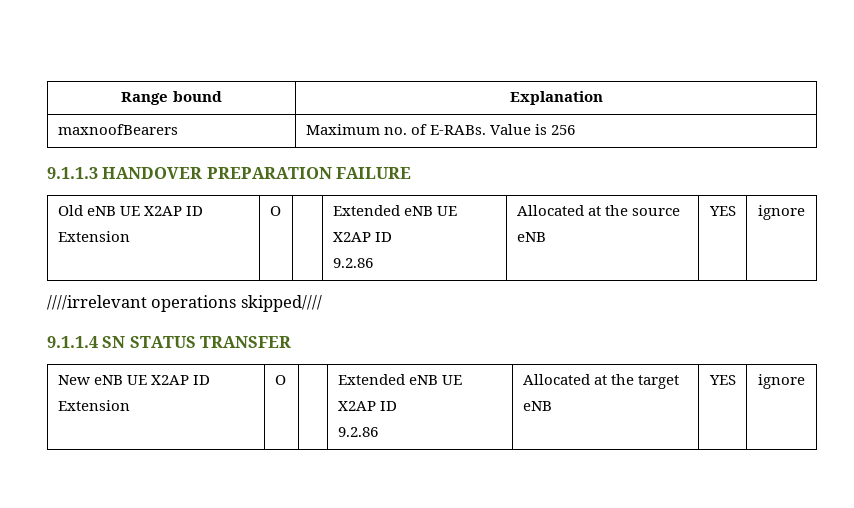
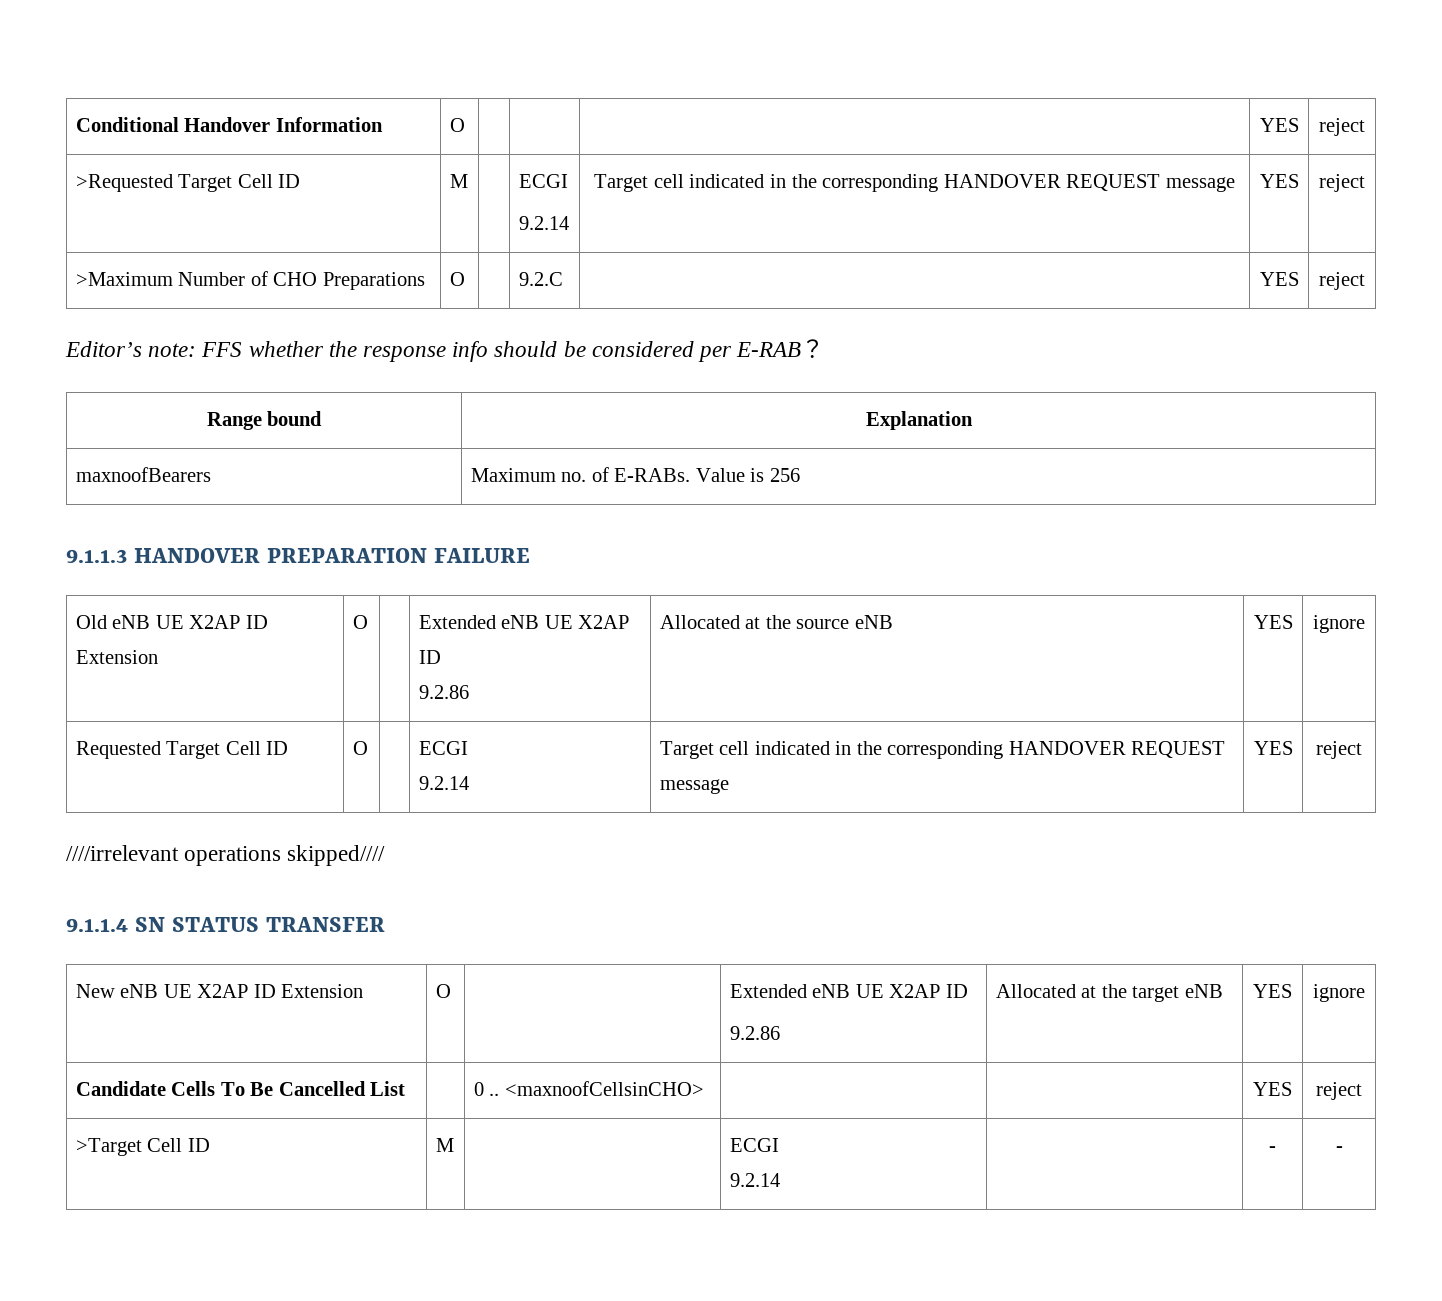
(121, 98) none -> [75,117,383,132] [449,118,465,132] [1259,118,1299,132] [1319,118,1365,136] [75,174,301,192] [449,174,468,188] [518,174,568,188] [518,216,569,230] [594,174,1235,192] [1259,174,1299,188] [1319,174,1365,192] [75,271,425,290] [449,272,465,286] [518,272,563,286] [1259,272,1299,286] [1319,272,1365,290] [65,339,825,362] Conditional Handover Information | O | | | | YES | reject // >Requested Target Cell ID | M | | ECGI // 9.2.14 | Target cell indicated in the corresponding HANDOVER REQUEST message | YES | reject // >Maximum Number of CHO Preparations | O | | 9.2.C | | YES | reject // Editor’s note: FFS whether the response info should be considered per E-RAB？ //
(805, 212) none -> [75,741,289,759] [352,741,368,755] [418,741,468,755] [418,776,469,790] [659,741,1226,759] [659,779,729,794] [1253,741,1293,755] [1316,741,1362,759] // Requested Target Cell ID | O | | ECGI // 9.2.14 | Target cell indicated in the corresponding HANDOVER REQUEST message | YES | reject
(805, 381) none -> [75,1081,406,1096] [473,1081,704,1096] [1253,1082,1292,1096] [1316,1082,1362,1100] [75,1138,210,1156] [435,1138,454,1152] [729,1138,779,1152] [729,1173,780,1187] [1269,1146,1276,1152] [1335,1146,1343,1152] // Candidate Cells To Be Cancelled List | | 0 .. <maxnoofCellsinCHO> | | | YES | reject // >Target Cell ID | M | | ECGI // 9.2.14 | | - | -

